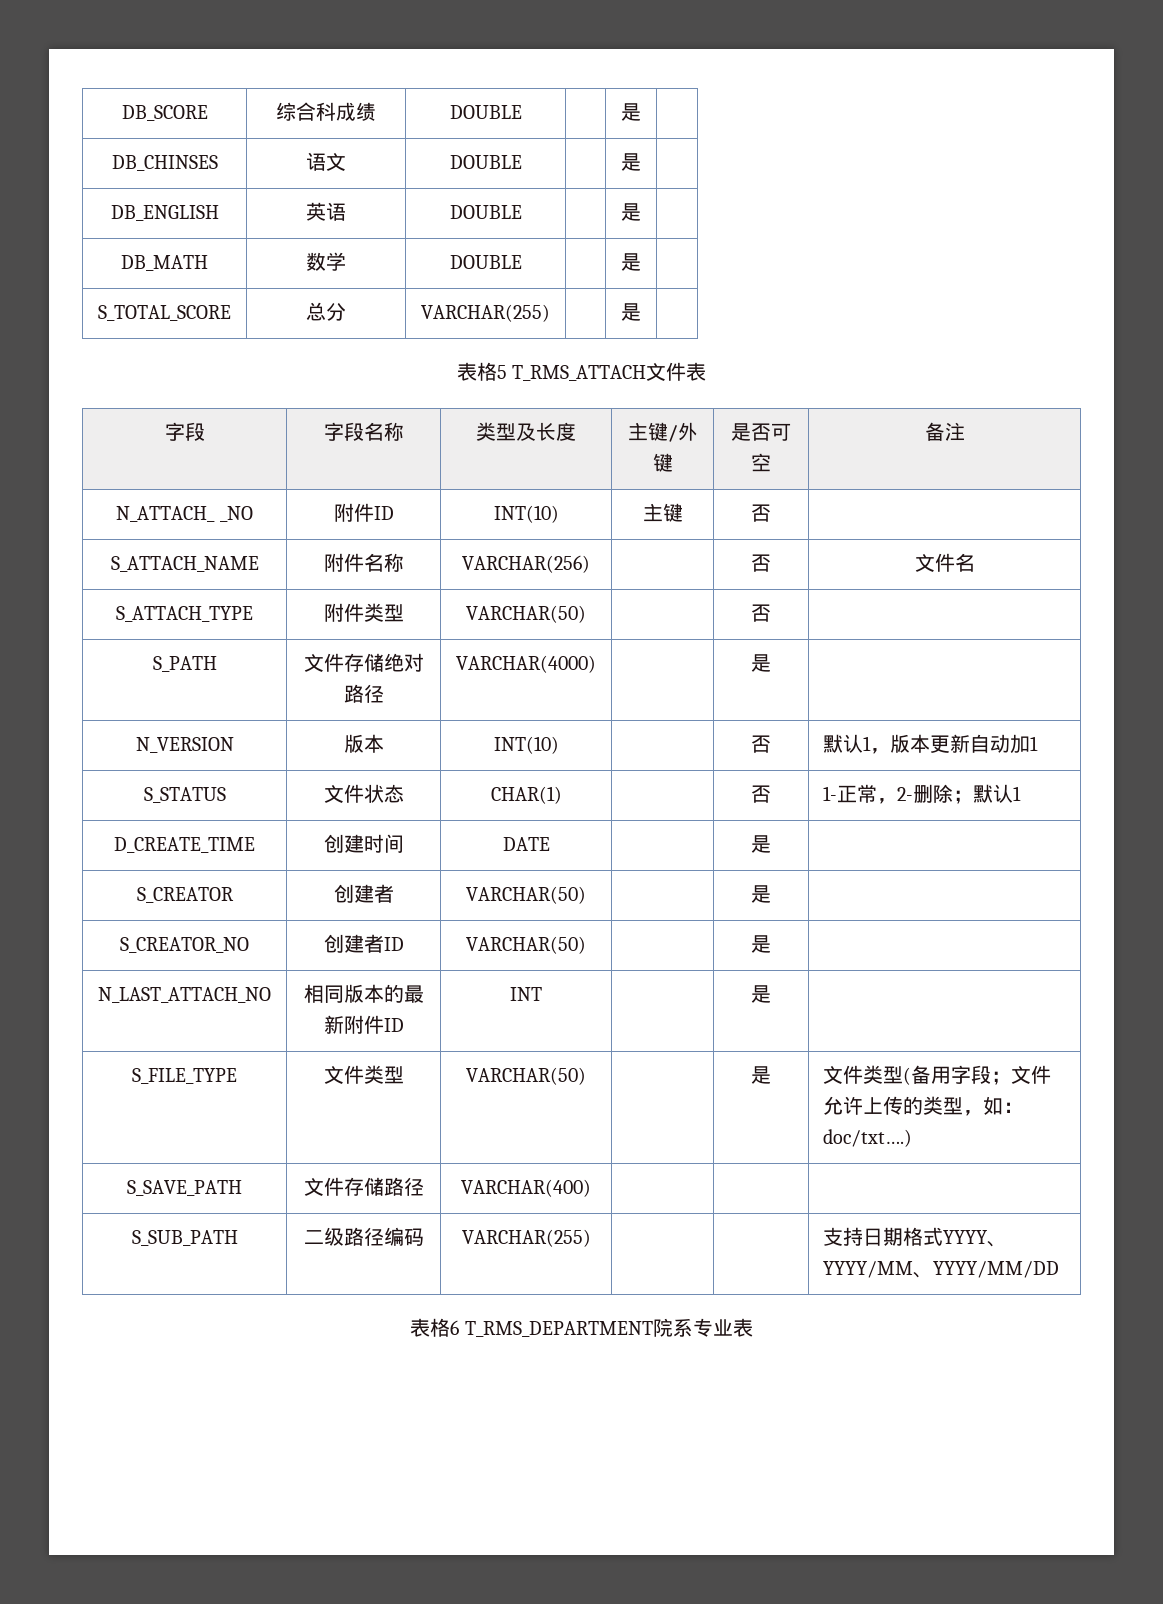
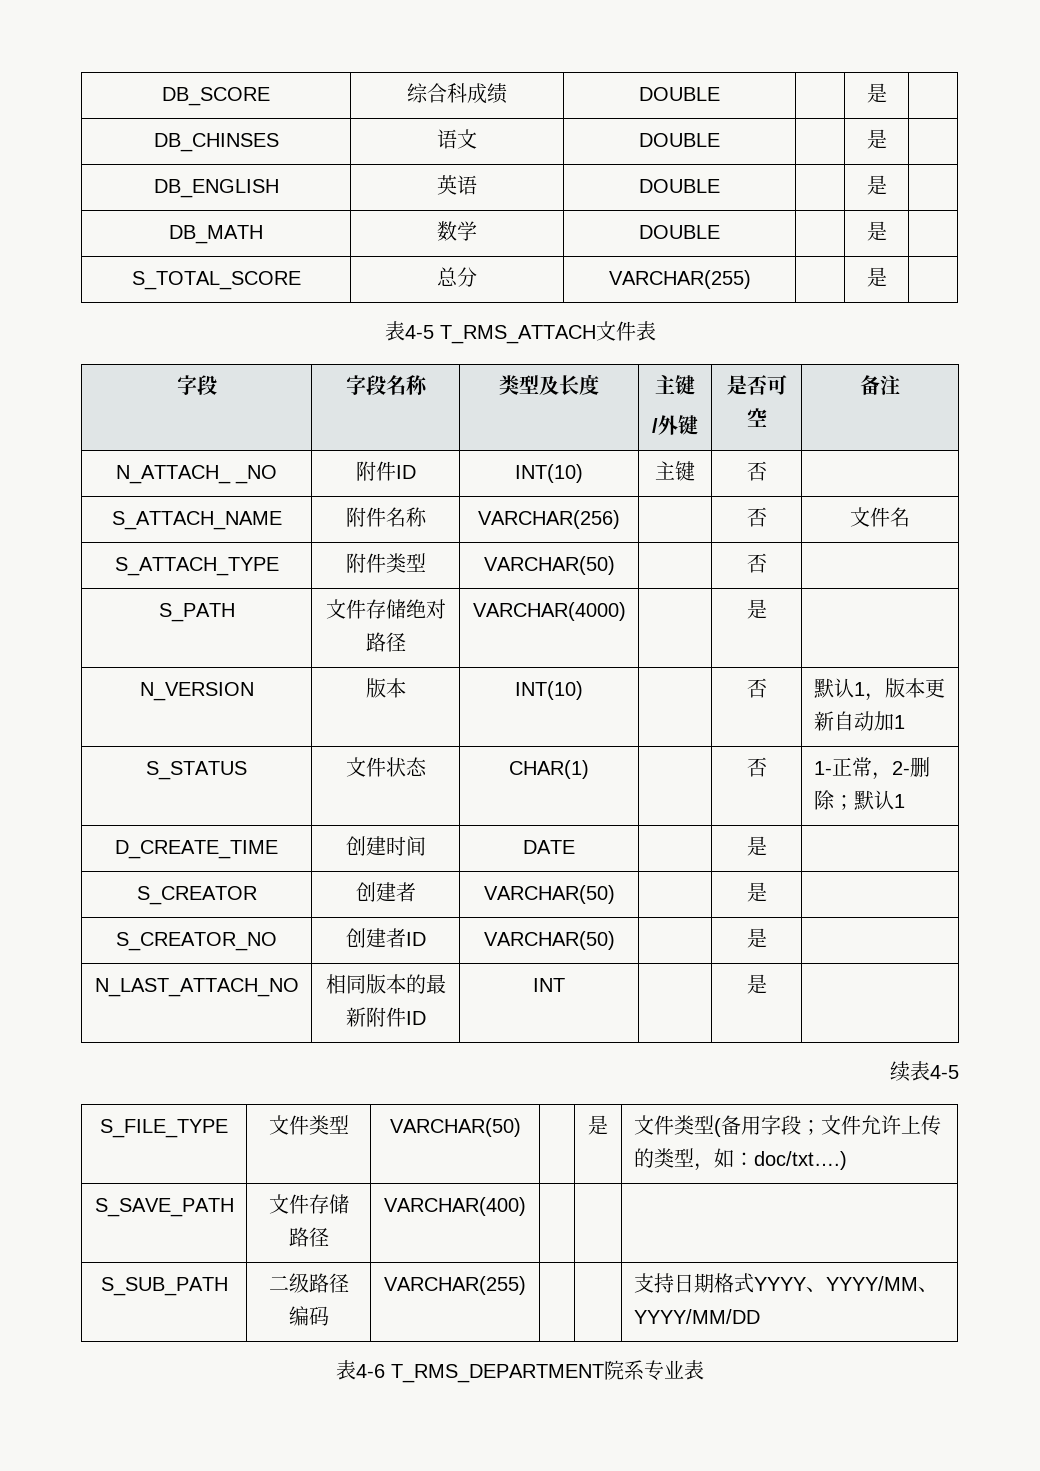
[476,362,507,381] 格5 -> [404,325,434,339] 4-5
(668, 431) none -> (695, 385) //
(771, 994) none -> [890,1061,959,1082] // 续表4-5
[430,1318,460,1337] 格6 -> [356,1364,385,1378] 4-6

